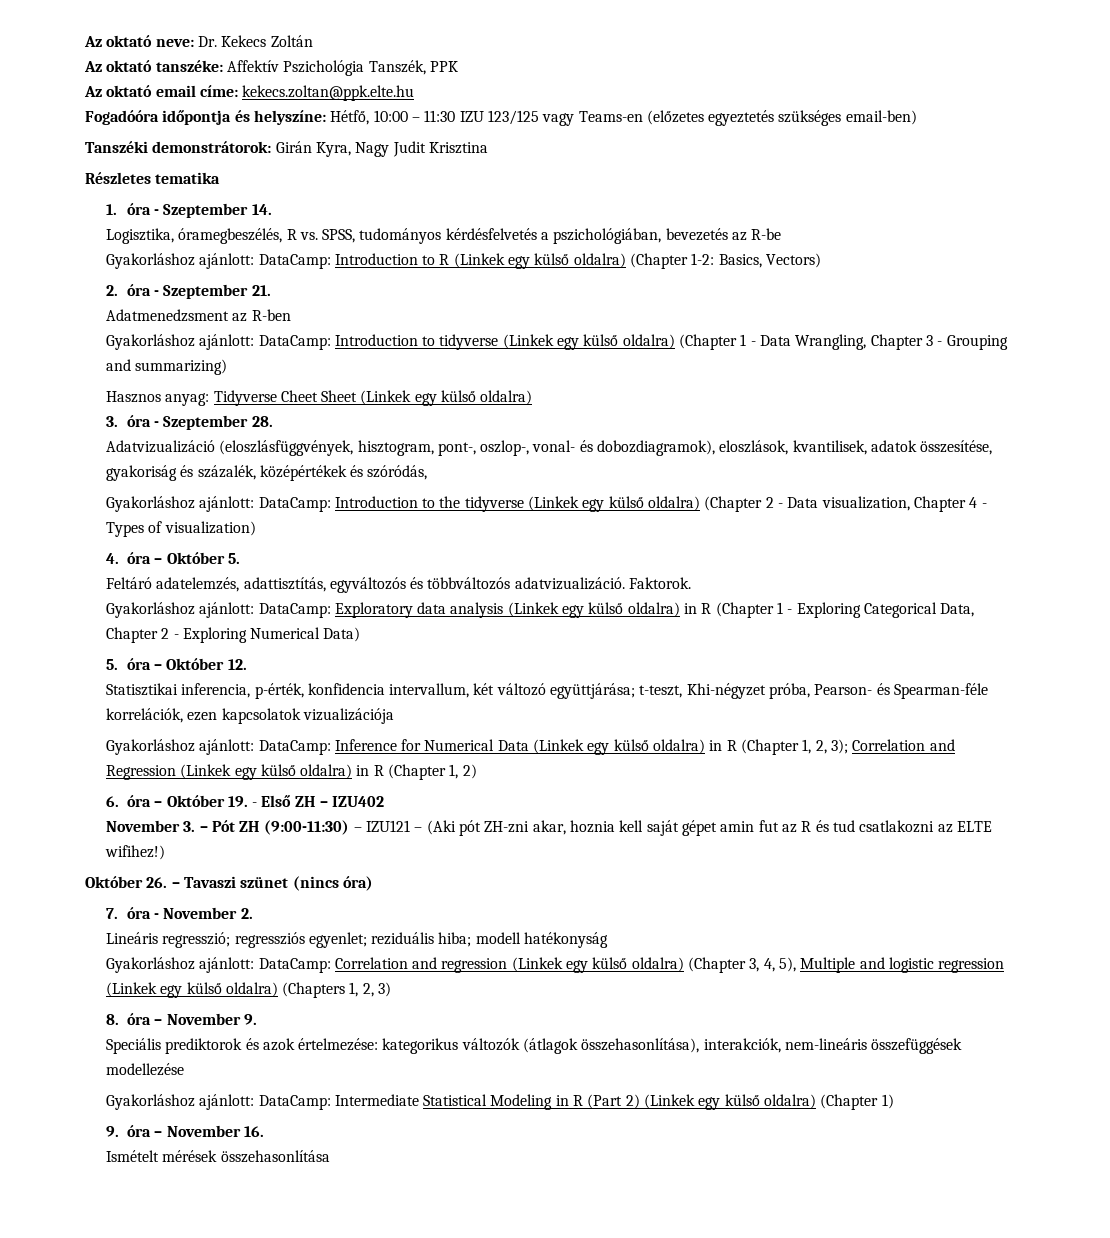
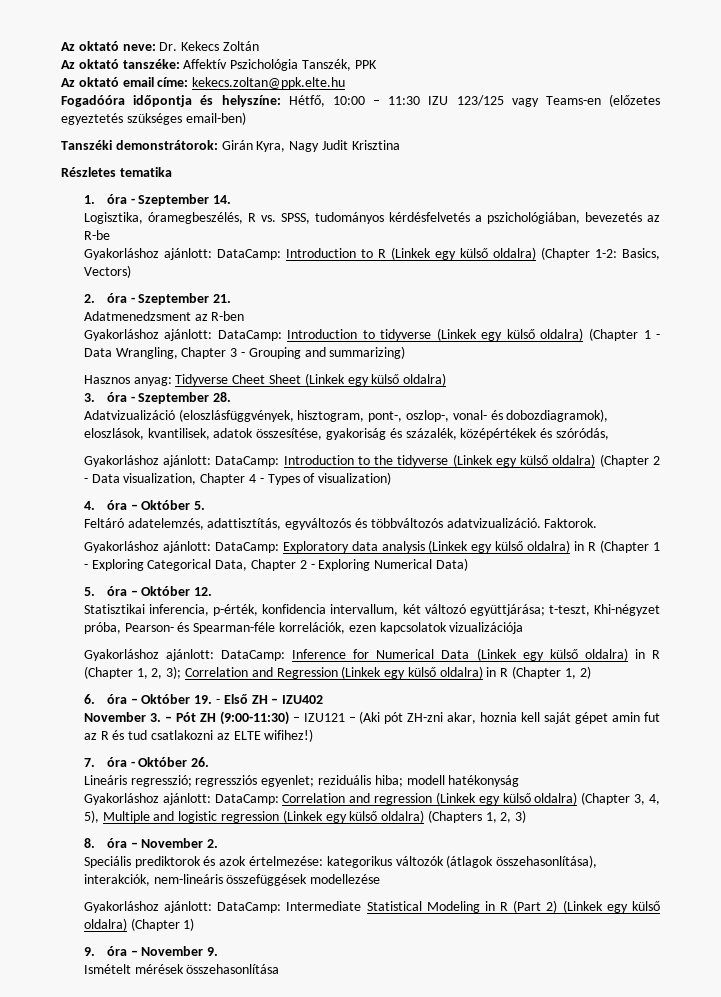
[85,876,373,891] // Október 26. – Tavaszi szünet (nincs óra) -> (314, 735) none
[163,907,253,919] November 2. -> [138,757,210,767] Október 26.
[243,1014,257,1025] 9. -> [207,839,219,848] 2.
[243,1126,264,1137] 16. -> [207,947,219,956] 9.

